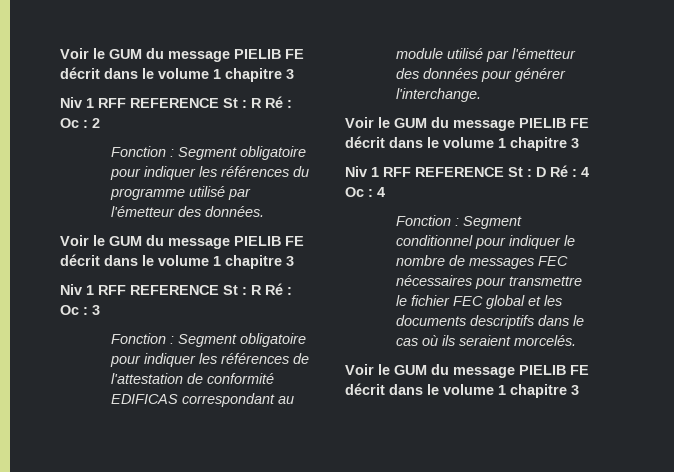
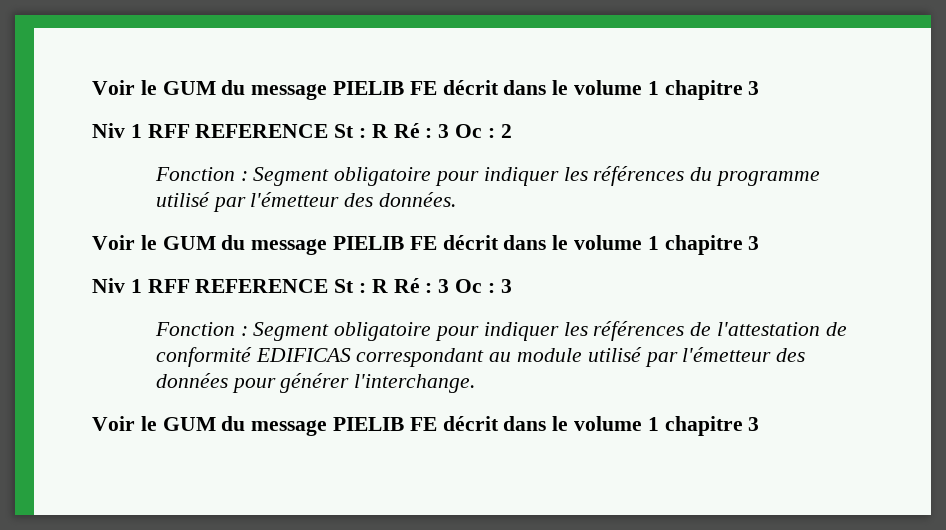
(292, 104) none -> [438,124,450,138] 3
(292, 291) none -> [438,279,450,293] 3
[345,165,589,177] [345,187,385,197] [395,215,522,229] [395,235,575,249] [395,255,568,269] [395,275,582,289] [395,295,562,309] [395,315,584,329] [395,335,576,346] [345,364,589,378] [345,383,579,398] // Niv 1 RFF REFERENCE St : D Ré : 4 Oc : 4 // Fonction : Segment conditionnel pour indiquer le nombre de messages FEC nécessaires pour transmettre le fichier FEC global et les documents descriptifs dans le cas où ils seraient morcelés. // Voir le GUM du message PIELIB FE décrit dans le volume 1 chapitre 3 -> (760, 424) none

